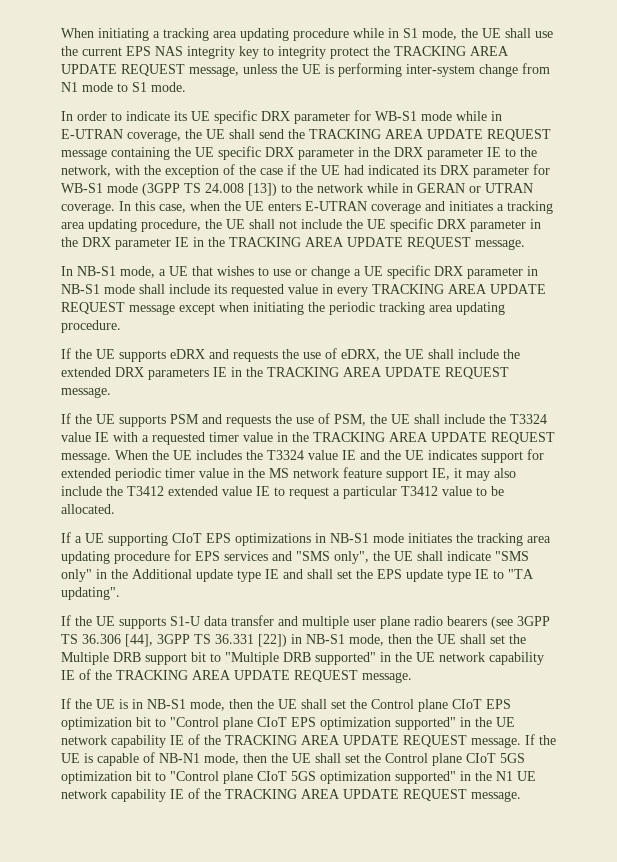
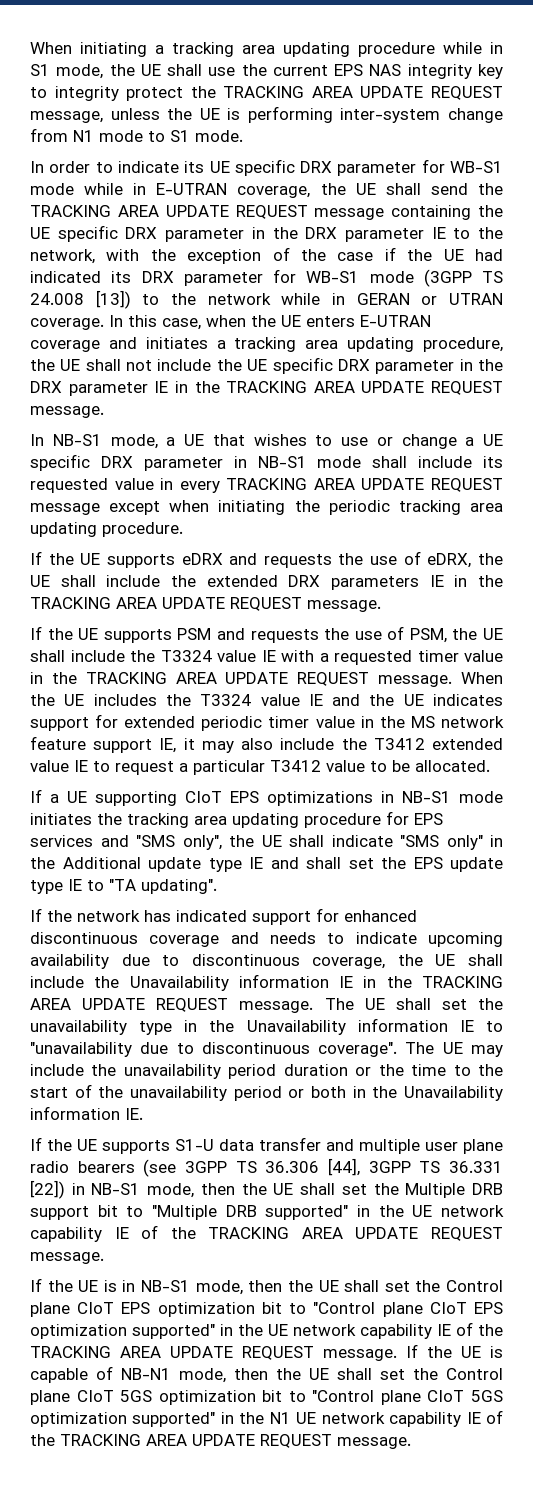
(120, 593) none -> [30,908,417,925] [30,932,503,947] [30,954,503,969] [30,974,503,991] [30,998,503,1013] [30,1018,504,1035] [30,1042,503,1057] [30,1064,504,1079] [30,1084,504,1101] [30,1106,143,1120] // If the network has indicated support for enhanced discontinuous coverage and needs to indicate upcoming availability due to discontinuous coverage, the UE shall include the Unavailability information IE in the TRACKING AREA UPDATE REQUEST message. The UE shall set the unavailability type in the Unavailability information IE to "unavailability due to discontinuous coverage". The UE may include the unavailability period duration or the time to the start of the unavailability period or both in the Unavailability information IE.

